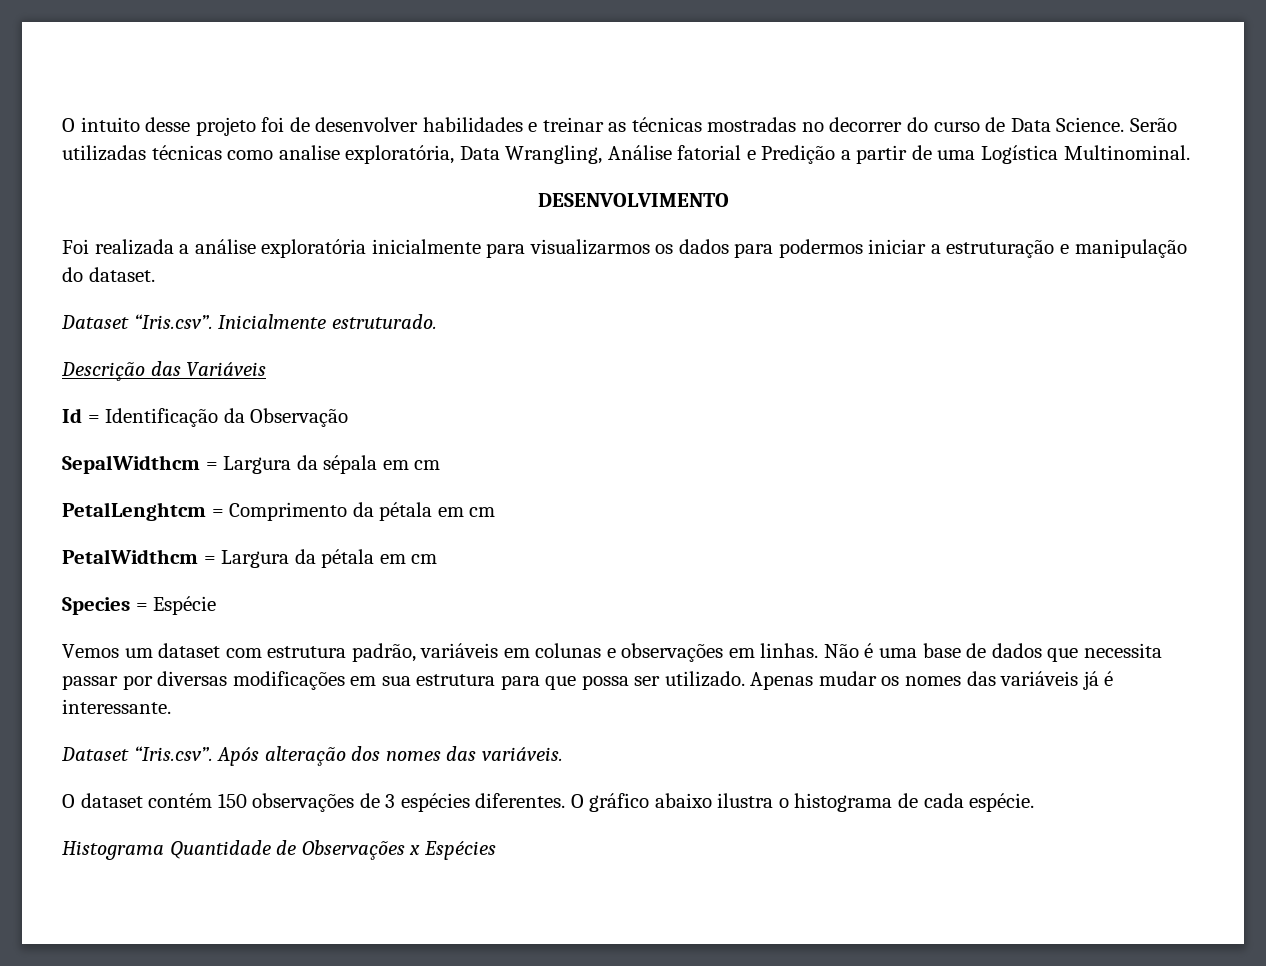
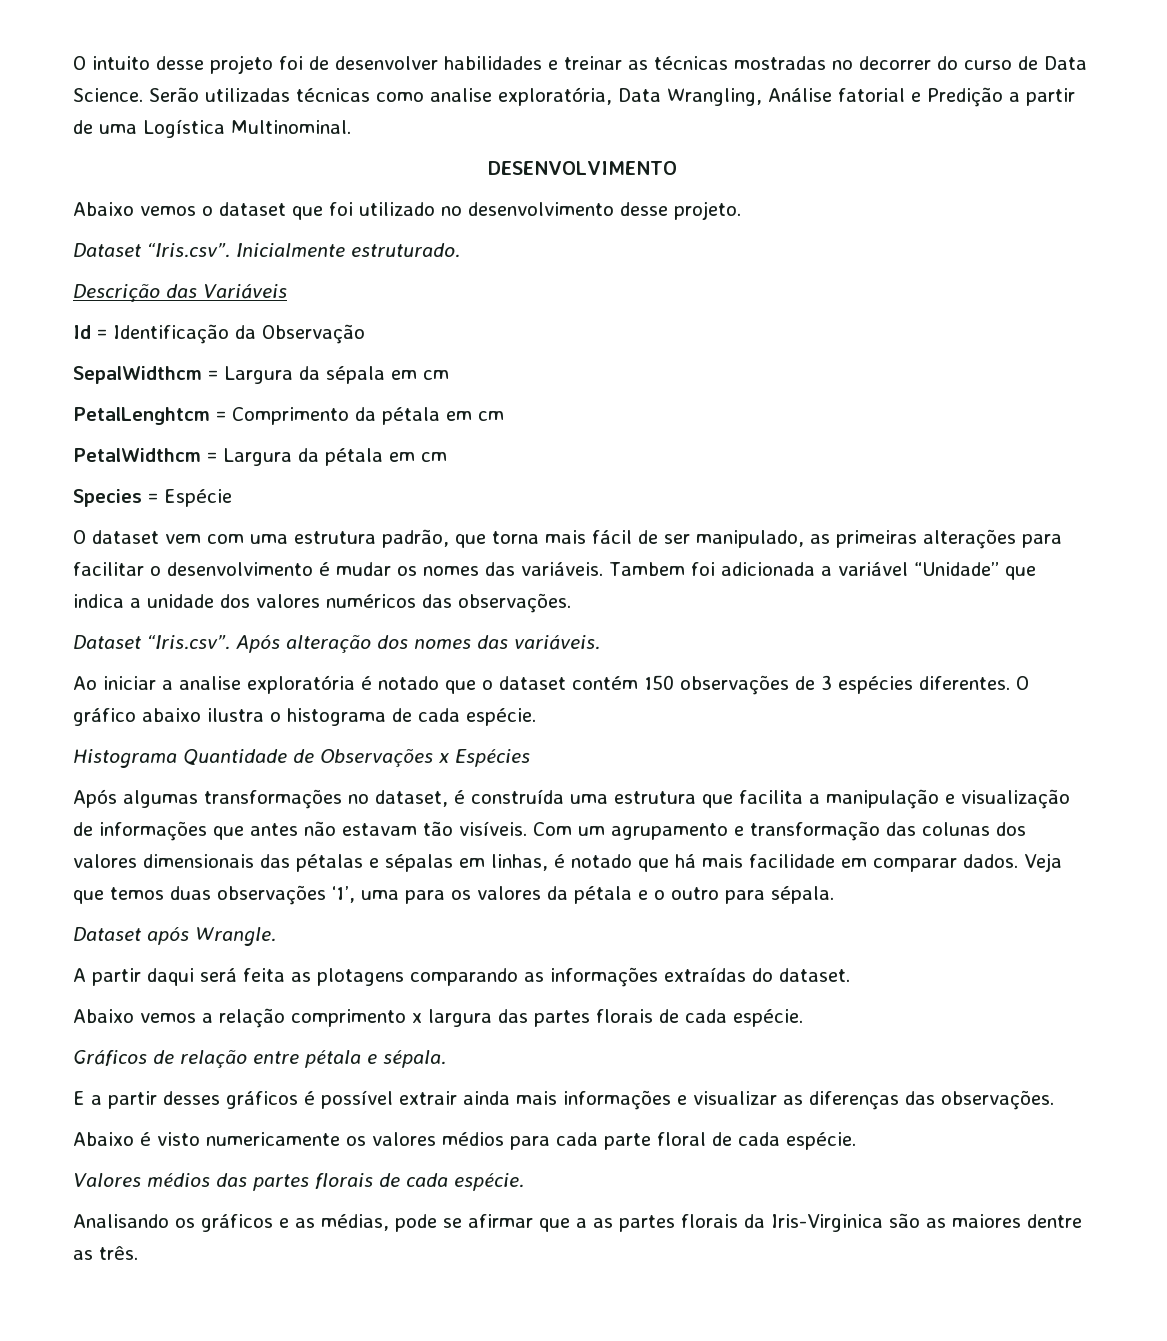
[62,239,1187,258] [62,267,155,282] Foi realizada a análise exploratória inicialmente para visualizarmos os dados para podermos iniciar a estruturação e manipulação do dataset. -> [73,201,741,220] Abaixo vemos o dataset que foi utilizado no desenvolvimento desse projeto.
[62,643,1162,662] [62,671,1114,690] [62,699,171,714] Vemos um dataset com estrutura padrão, variáveis em colunas e observações em linhas. Não é uma base de dados que necessita passar por diversas modificações em sua estrutura para que possa ser utilizado. Apenas mudar os nomes das variáveis já é interessante. -> [73,529,1062,549] [73,562,1036,580] [73,593,571,613] O dataset vem com uma estrutura padrão, que torna mais fácil de ser manipulado, as primeiras alterações para facilitar o desenvolvimento é mudar os nomes das variáveis. Tambem foi adicionada a variável “Unidade” que indica a unidade dos valores numéricos das observações.
[62,794,75,808] O -> [73,675,493,694] Ao iniciar a analise exploratória é notado que o
(496, 850) none -> [73,789,1070,809] [73,821,1026,841] [73,853,1062,872] [73,885,834,905] [73,927,276,946] [73,967,850,987] [73,1008,803,1028] [73,1050,446,1068] [73,1090,1054,1110] [73,1132,856,1150] [73,1173,524,1191] [73,1213,1082,1232] [73,1246,138,1260] // Após algumas transformações no dataset, é construída uma estrutura que facilita a manipulação e visualização de informações que antes não estavam tão visíveis. Com um agrupamento e transformação das colunas dos valores dimensionais das pétalas e sépalas em linhas, é notado que há mais facilidade em comparar dados. Veja que temos duas observações ‘1’, uma para os valores da pétala e o outro para sépala. // Dataset após Wrangle. // A partir daqui será feita as plotagens comparando as informações extraídas do dataset. // Abaixo vemos a relação comprimento x largura das partes florais de cada espécie. // Gráficos de relação entre pétala e sépala. // E a partir desses gráficos é possível extrair ainda mais informações e visualizar as diferenças das observações. // Abaixo é visto numericamente os valores médios para cada parte floral de cada espécie. // Valores médios das partes florais de cada espécie. // Analisando os gráficos e as médias, pode se afirmar que a as partes florais da Iris-Virginica são as maiores dentre as três.

